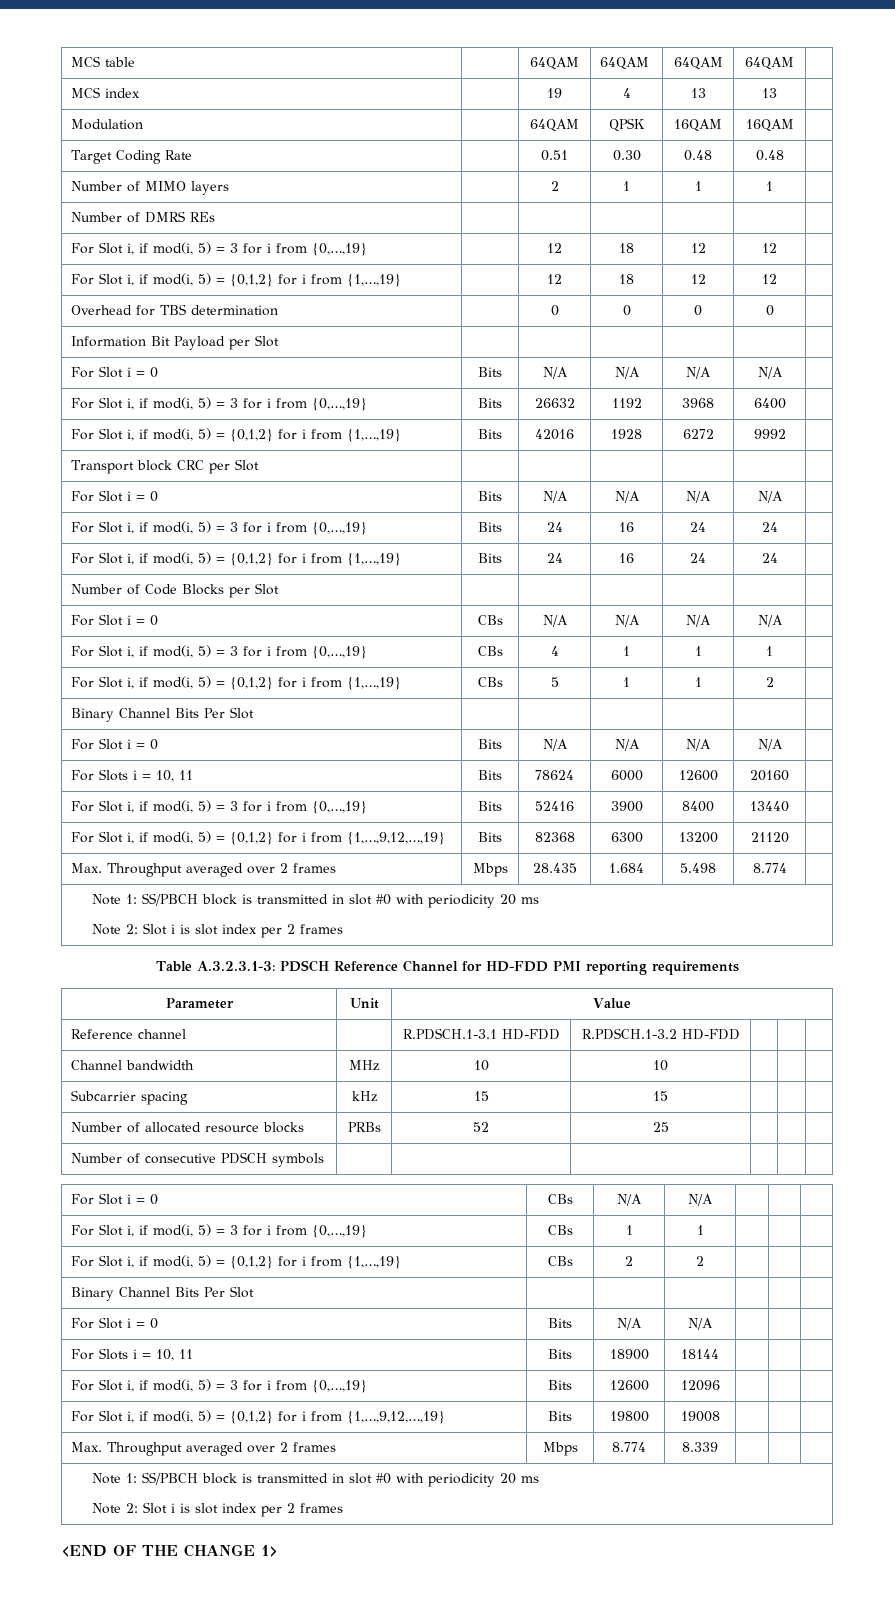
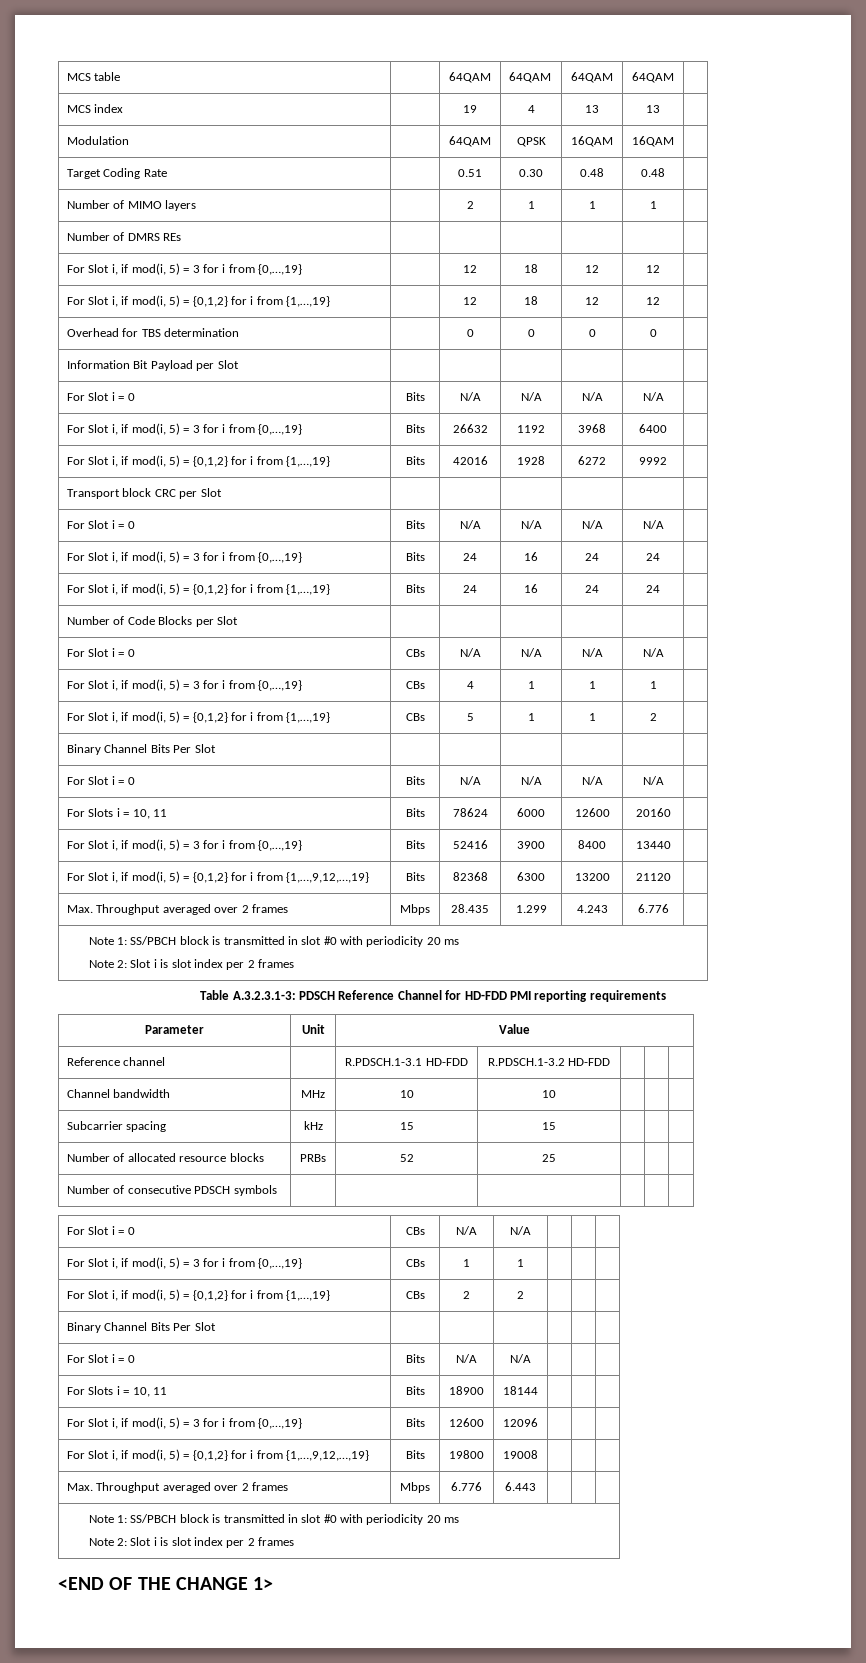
[609,863,644,873] [680,863,716,873] [752,863,787,873] 1.684 | 5.498 | 8.774 -> [515,905,547,913] [576,905,608,913] [637,904,669,913] 1.299 | 4.243 | 6.776
[612,1442,646,1452] [682,1442,718,1452] 8.774 | 8.339 -> [451,1482,482,1491] [505,1482,536,1491] 6.776 | 6.443

